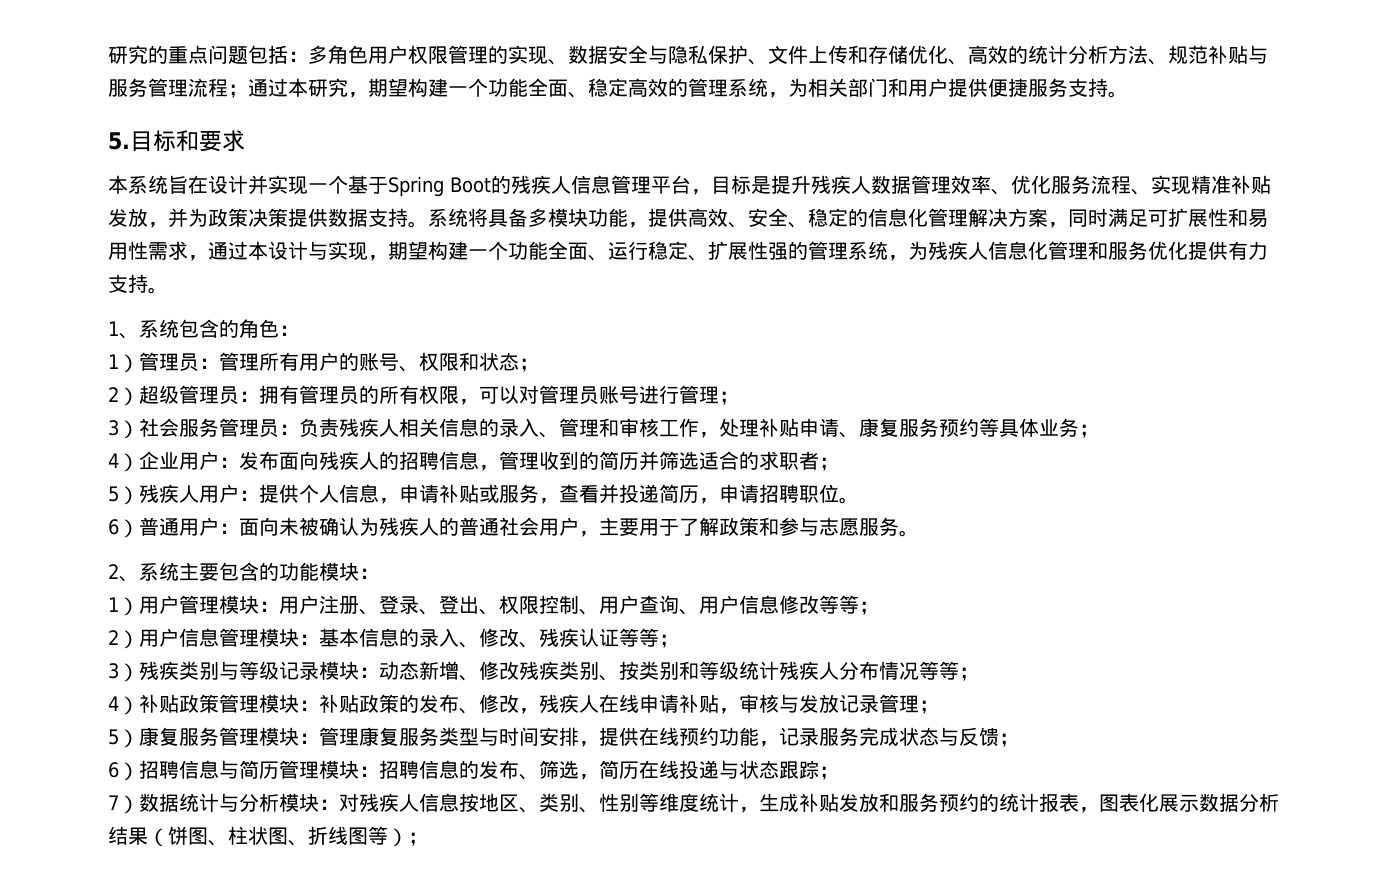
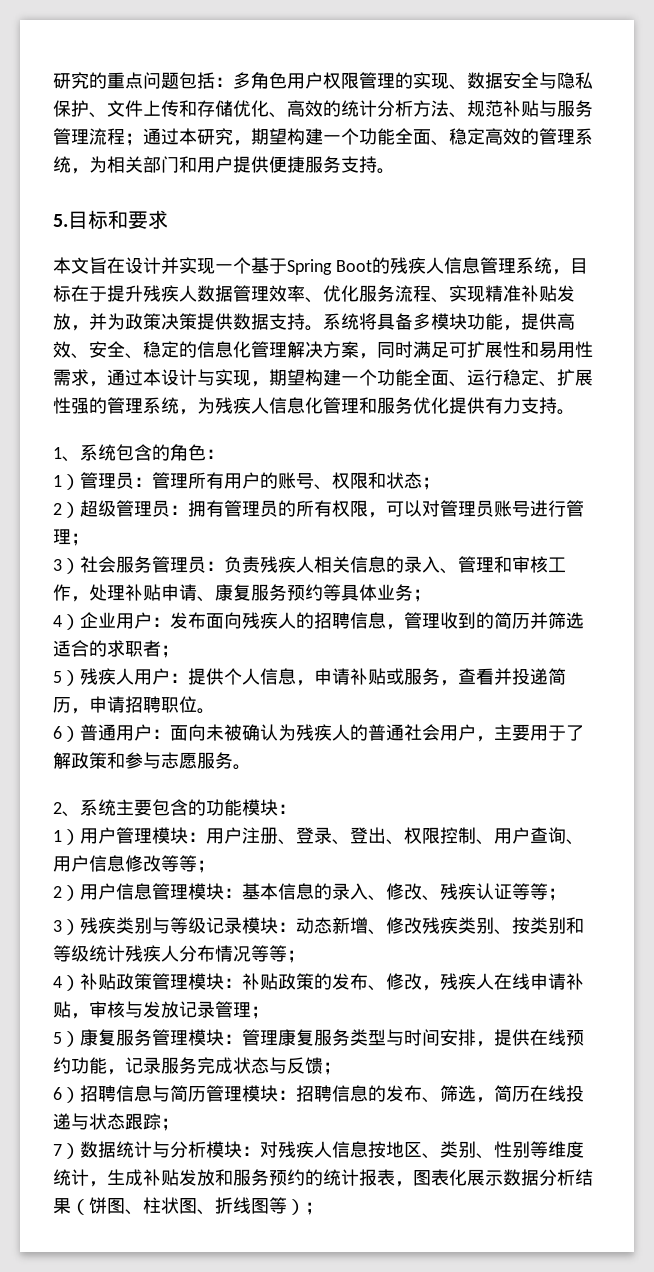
[128,175,168,194] 系统 -> [71,257,89,274] 文
[651,175,771,195] 平台，目标是 -> [515,257,588,275] [53,285,107,302] 系统，目标在于

